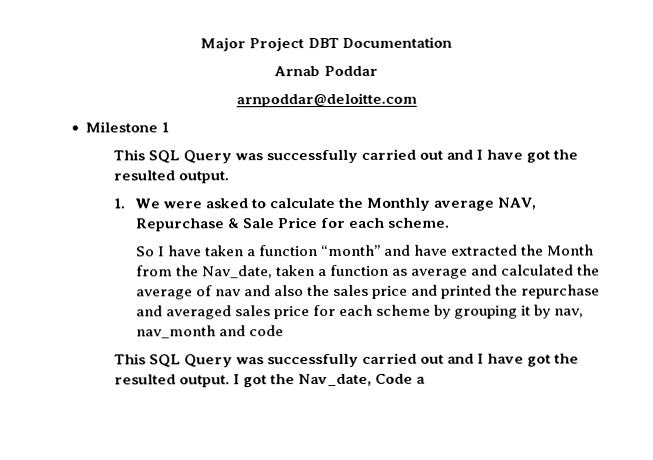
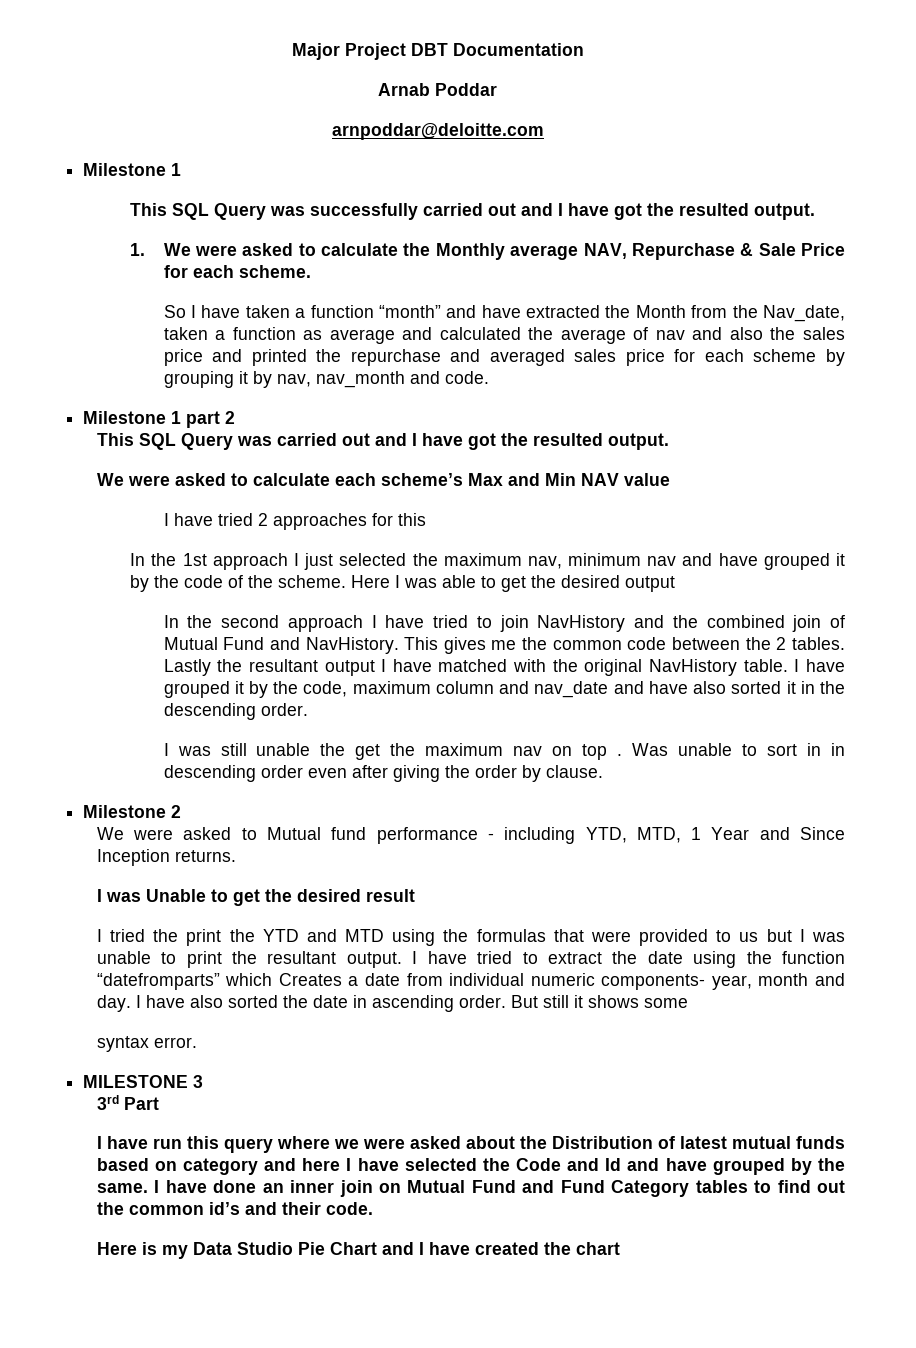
[248,325,284,337] [113,352,580,368] [113,373,426,388] code // This SQL Query was successfully carried out and I have got the resulted output. I got the Nav_date, Code a -> [444,371,489,384] [82,411,235,428] [96,433,669,450] [96,473,670,486] [163,513,426,530] [130,553,845,570] [130,575,676,592] [163,615,845,632] [163,637,845,654] [163,659,845,676] [163,681,845,698] [163,703,308,720] [163,743,845,760] [163,765,603,782] [82,805,181,818] [96,827,845,844] [96,849,236,866] [96,889,415,906] [96,929,845,946] [96,951,845,968] [96,973,846,990] [96,995,688,1012] [96,1036,197,1052] [82,1075,203,1088] [96,1095,159,1110] [96,1136,845,1153] [96,1158,846,1175] [96,1180,846,1197] [96,1202,373,1215] [96,1242,620,1259] code. // Milestone 1 part 2 // This SQL Query was carried out and I have got the resulted output. // We were asked to calculate each scheme’s Max and Min NAV value // I have tried 2 approaches for this // In the 1st approach I just selected the maximum nav, minimum nav and have grouped it by the code of the scheme. Here I was able to get the desired output // In the second approach I have tried to join NavHistory and the combined join of Mutual Fund and NavHistory. This gives me the common code between the 2 tables. Lastly the resultant output I have matched with the original NavHistory table. I have grouped it by the code, maximum column and nav_date and have also sorted it in the descending order. // I was still unable the get the maximum nav on top . Was unable to sort in in descending order even after giving the order by clause. // Milestone 2 // We were asked to Mutual fund performance - including YTD, MTD, 1 Year and Since Inception returns. // I was Unable to get the desired result // I tried the print the YTD and MTD using the formulas that were provided to us but I was unable to print the resultant output. I have tried to extract the date using the function “datefromparts” which Creates a date from individual numeric components- year, month and day. I have also sorted the date in ascending order. But still it shows some // syntax error. // MILESTONE 3 // 3rd Part // I have run this query where we were asked about the Distribution of latest mutual funds based on category and here I have selected the Code and Id and have grouped by the same. I have done an inner join on Mutual Fund and Fund Category tables to find out the common id’s and their code. // Here is my Data Studio Pie Chart and I have created the chart

